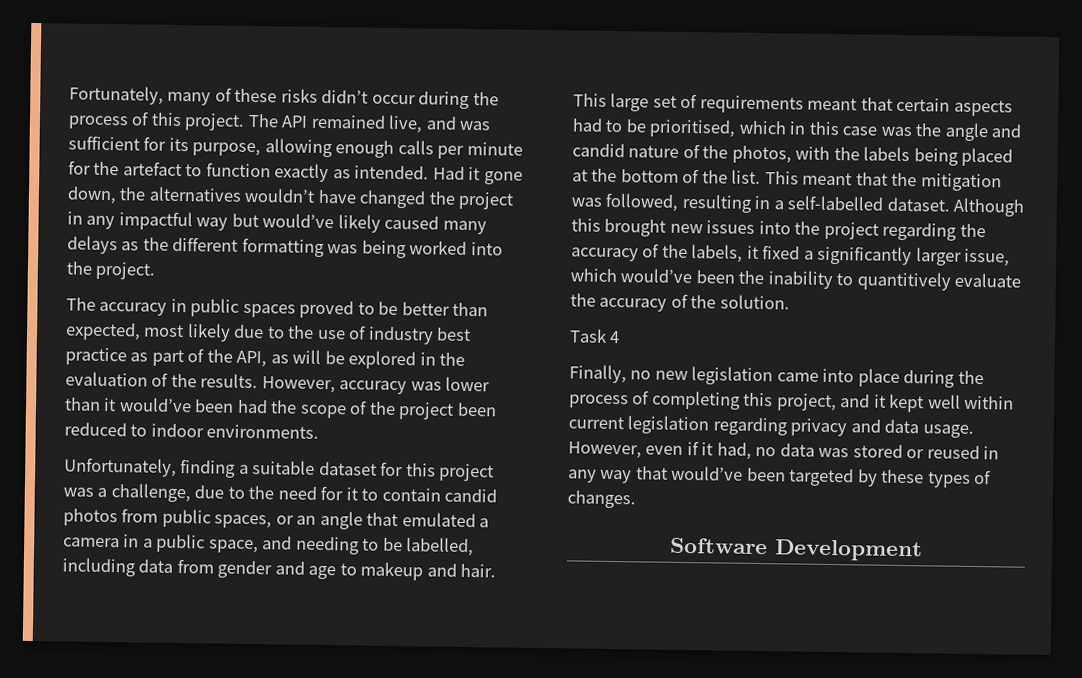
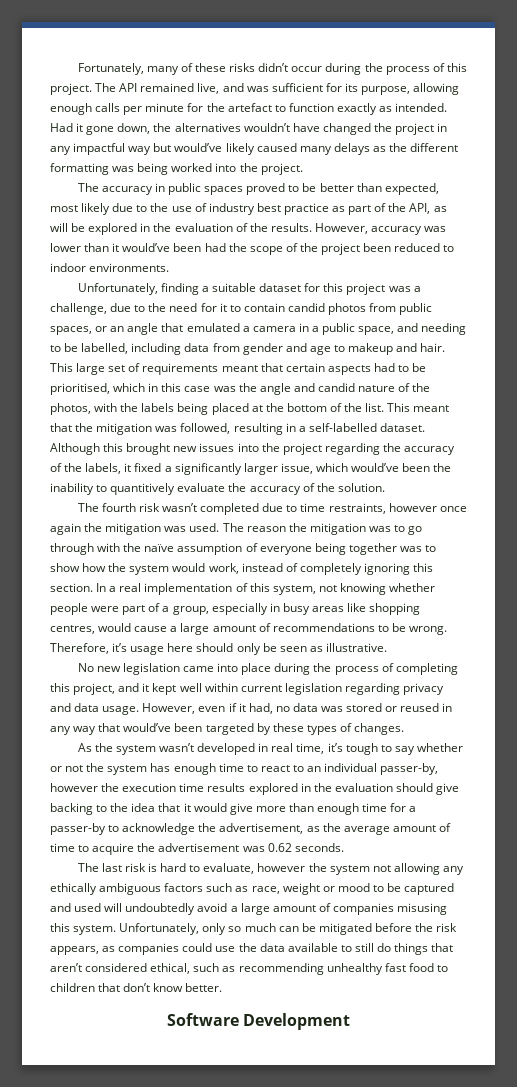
[569,328,621,344] [569,364,652,384] Task 4 // Finally, no -> [77,503,467,515] [50,523,423,535] [50,543,437,555] [50,563,434,575] [50,583,436,595] [50,603,421,615] [50,623,448,635] [50,643,387,655] [77,663,94,672] The fourth risk wasn’t completed due to time restraints, however once again the mitigation was used. The reason the mitigation was to go through with the naïve assumption of everyone being together was to show how the system would work, instead of completely ignoring this section. In a real implementation of this system, not knowing whether people were part of a group, especially in busy areas like shopping centres, would cause a large amount of recommendations to be wrong. Therefore, it’s usage here should only be seen as illustrative. // No
(636, 499) none -> [77,743,463,755] [50,763,439,775] [50,783,460,795] [50,803,417,815] [50,823,451,835] [50,843,344,855] [77,863,464,875] [50,883,455,895] [50,903,448,915] [50,923,458,935] [50,943,454,955] [50,963,448,975] [50,983,223,992] // As the system wasn’t developed in real time, it’s tough to say whether or not the system has enough time to react to an individual passer-by, however the execution time results explored in the evaluation should give backing to the idea that it would give more than enough time for a passer-by to acknowledge the advertisement, as the average amount of time to acquire the advertisement was 0.62 seconds. // The last risk is hard to evaluate, however the system not allowing any ethically ambiguous factors such as race, weight or mood to be captured and used will undoubtedly avoid a large amount of companies misusing this system. Unfortunately, only so much can be mitigated before the risk appears, as companies could use the data available to still do things that aren’t considered ethical, such as recommending unhealthy fast food to children that don’t know better.

